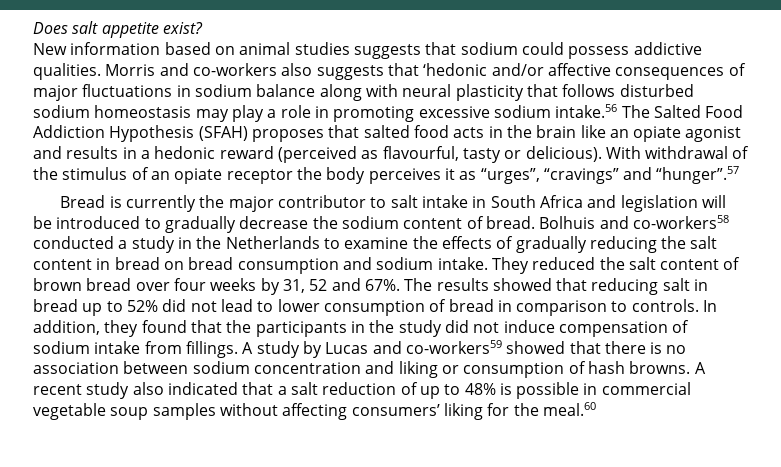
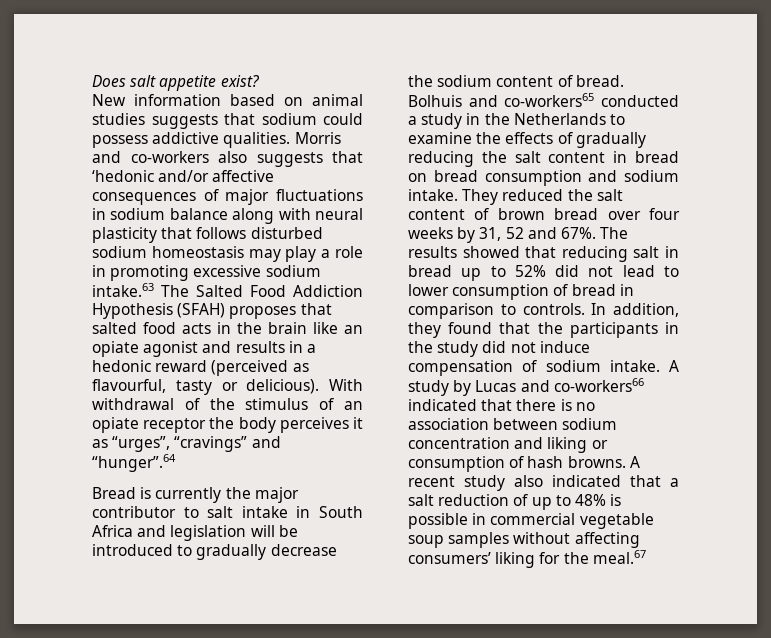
[555,104,618,118] intake.56 -> [92,283,154,297] intake.63
[656,166,740,184] “hunger”.57 -> [92,454,176,472] “hunger”.64
[632,215,729,229] co-workers58 -> [504,93,595,107] co-workers65
[94,341,238,358] intake from fillings. -> [609,360,660,372] intake.
[405,340,566,354] co-workers59 showed -> [553,378,644,392] [408,399,477,411] co-workers66 indicated
[542,402,596,416] meal.60 -> [592,550,646,564] meal.67

